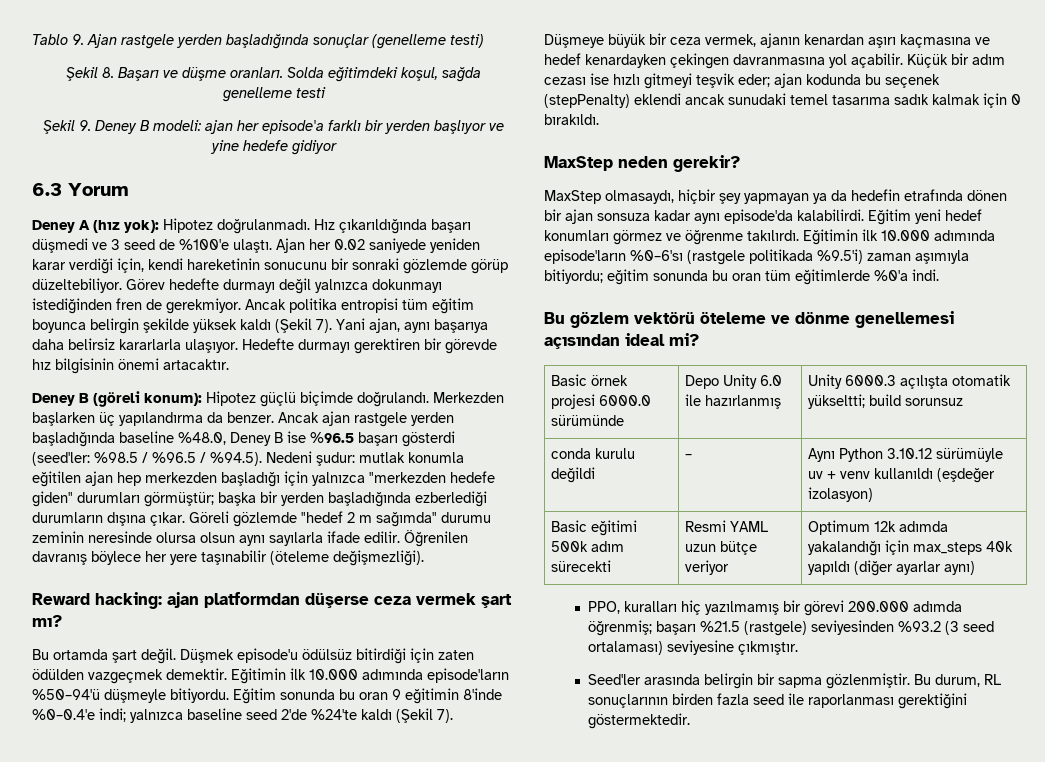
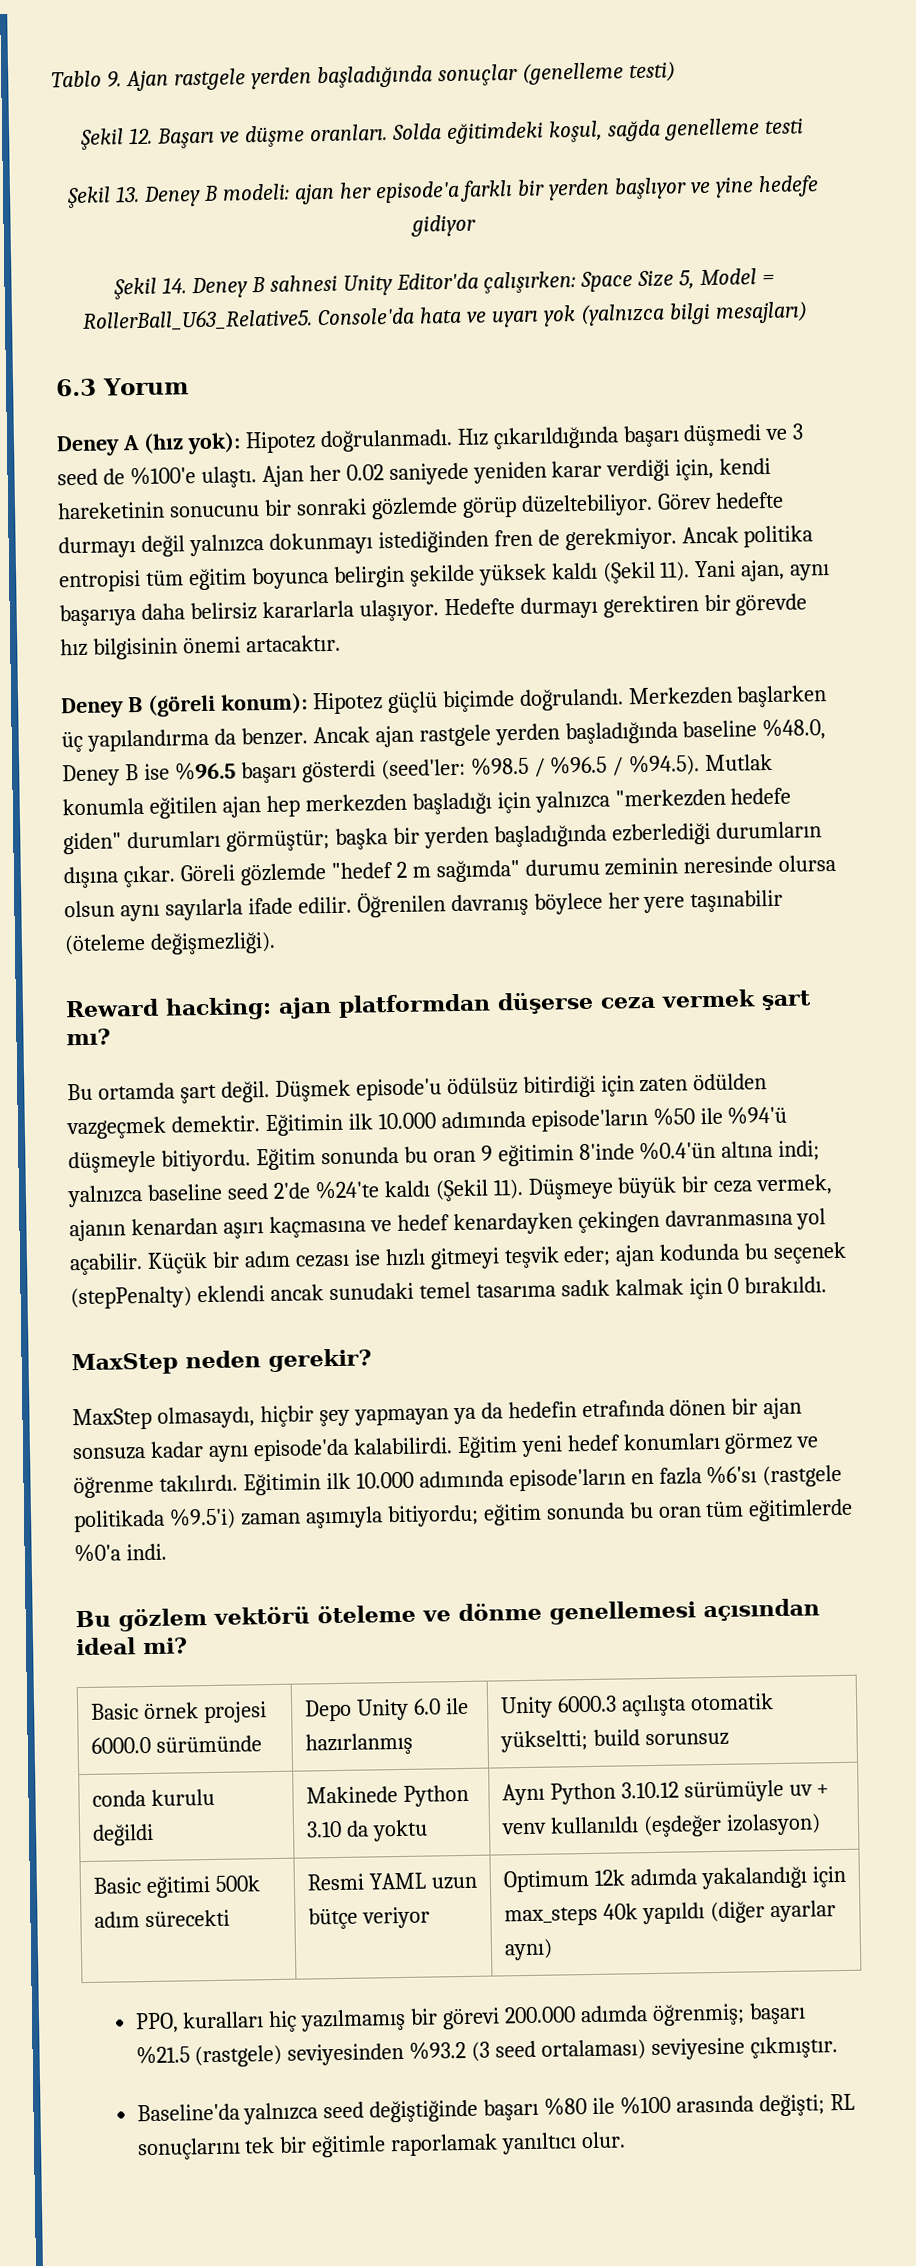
[102,67,114,78] 8. -> [128,127,154,145] 12.
[79,120,91,131] 9. -> [114,185,140,203] 13.
(337, 147) none -> [112,268,776,300] [82,301,808,332] // Şekil 14. Deney B sahnesi Unity Editor'da çalışırken: Space Size 5, Model = RollerBall_U63_Relative5. Console'da hata ve uyarı yok (yalnızca bilgi mesajları)
[316,319,332,333] 7). -> [659,561,691,582] 11).
[266,451,405,466] Nedeni şudur: mutlak -> [705,753,774,772] Mutlak
[32,689,100,700] %50–94'ü -> [652,1105,788,1126] %50 ile %94'ü
[32,709,95,720] %0–0.4'e -> [639,1140,774,1161] %0.4'ün altına
[437,709,453,723] 7). -> [492,1178,524,1200] 11).
[630,250,683,261] %0–6'sı -> [630,1465,758,1485] en fazla %6'sı
[684,454,692,459] – -> [305,1784,469,1807] [305,1819,428,1842] Makinede Python 3.10 da yoktu
[587,673,1001,689] [587,693,967,709] [587,713,690,729] Seed'ler arasında belirgin bir sapma gözlenmiştir. Bu durum, RL sonuçlarının birden fazla seed ile raporlanması gerektiğini göstermektedir. -> [136,2093,855,2125] [136,2131,627,2161] Baseline'da yalnızca seed değiştiğinde başarı %80 ile %100 arasında değişti; RL sonuçlarını tek bir eğitimle raporlamak yanıltıcı olur.

